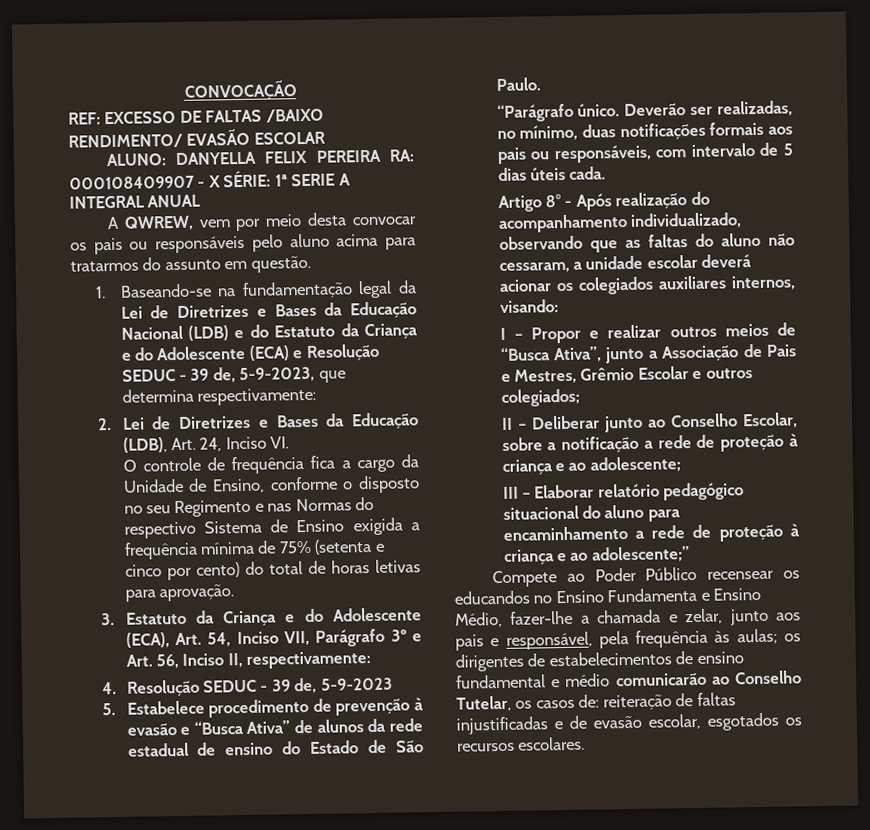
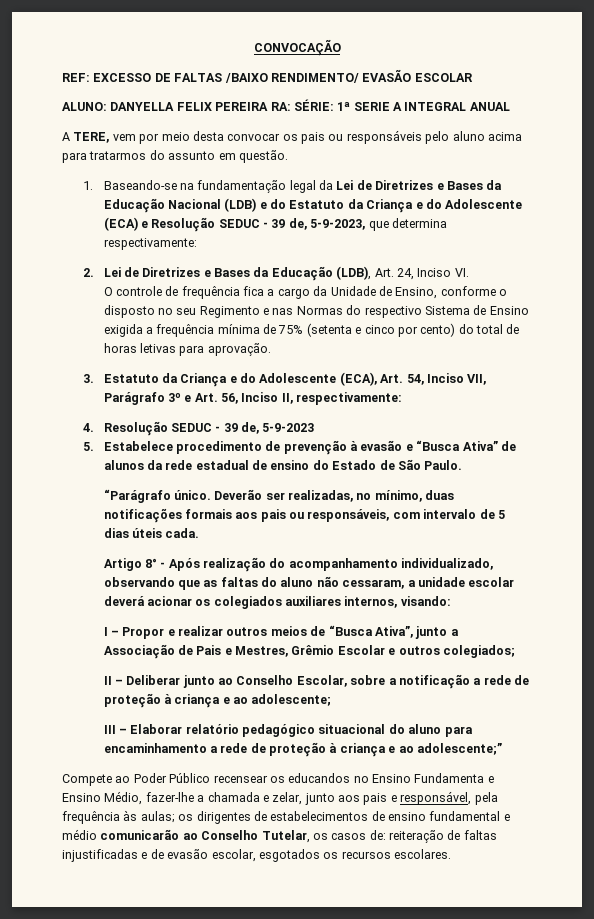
[69,175,221,190] 000108409907 - X -> (291, 106) none
[123,215,194,231] QWREW, -> [73,132,110,143] TERE,

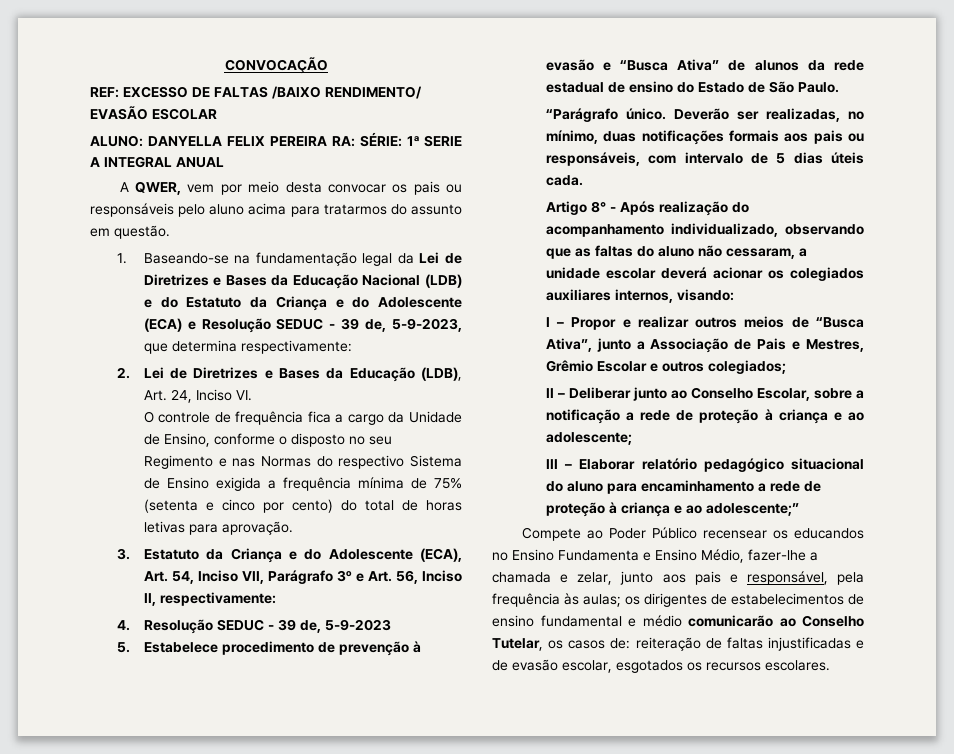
[73,132,110,143] TERE, -> [135,181,182,195] QWER,

